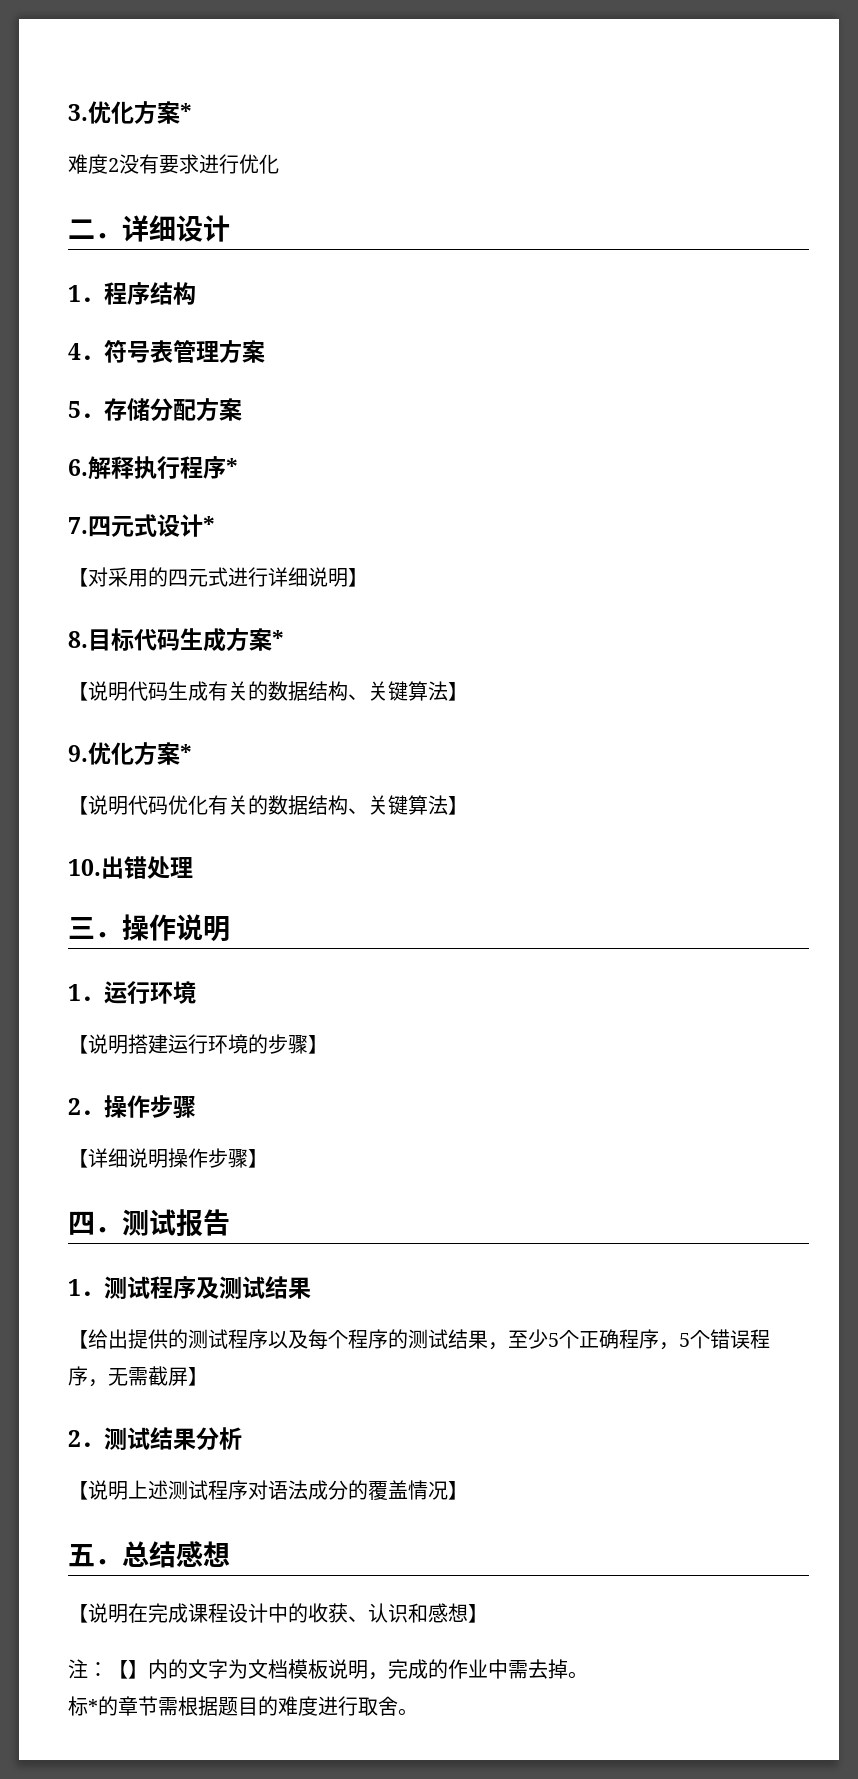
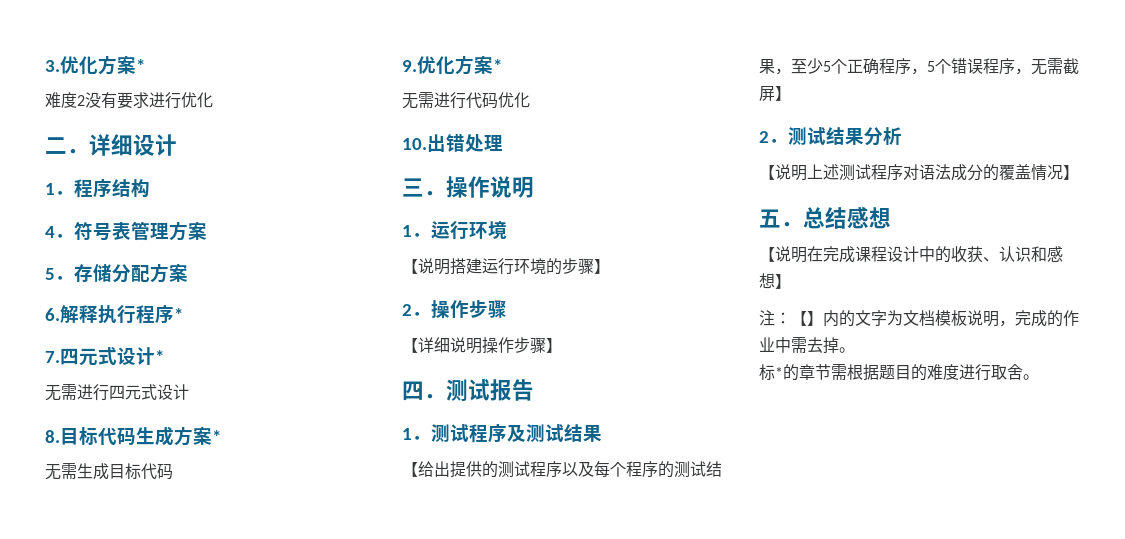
[68,567,368,587] 【对采用的四元式进行详细说明】 -> [45,384,189,401] 无需进行四元式设计
[68,681,468,701] 【说明代码生成有关的数据结构、关键算法】 -> [45,463,173,480] 无需生成目标代码
[68,795,128,815] 【说明 -> [402,92,466,109] 无需进行
[208,795,468,815] 有关的数据结构、关键算法】 -> (530, 100) none

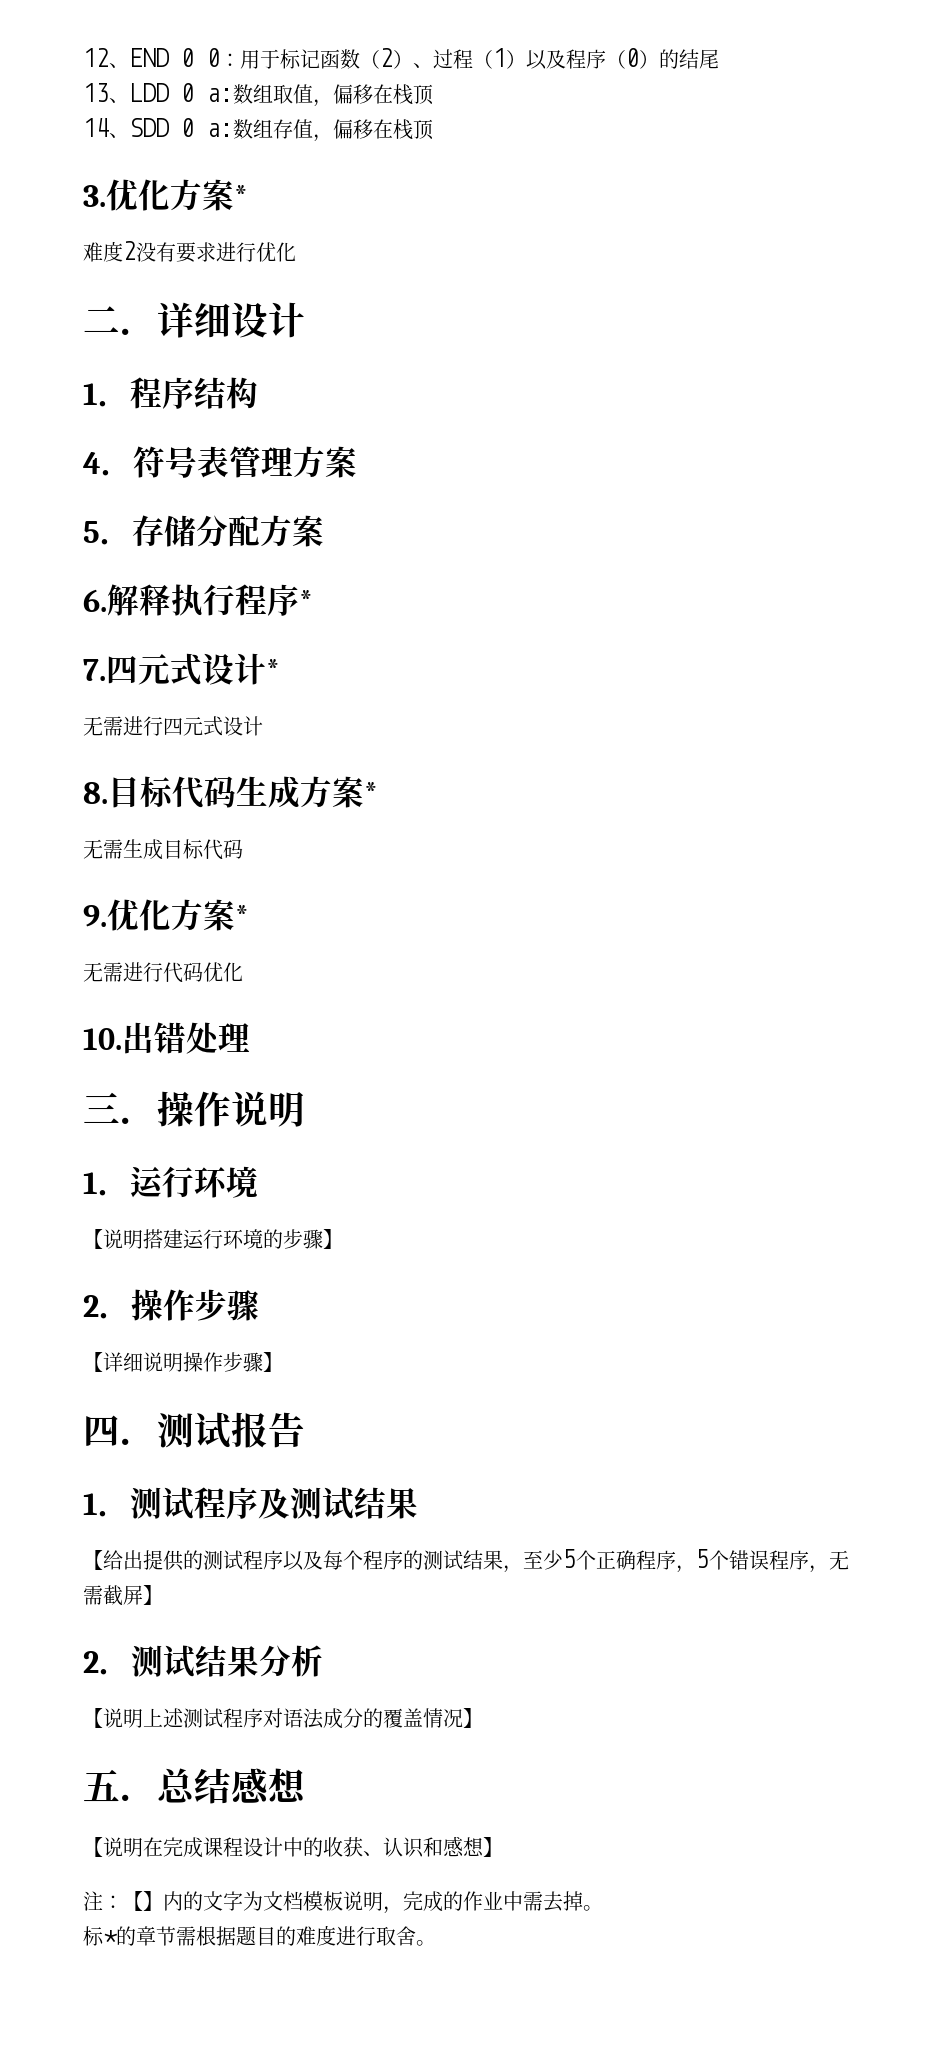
(45, 66) none -> [83,48,719,70] [83,83,434,107] [83,118,434,142] 12、END 0 0：用于标记函数（2）、过程（1）以及程序（0）的结尾 // 13、LDD 0 a:数组取值，偏移在栈顶 // 14、SDD 0 a:数组存值，偏移在栈顶 //

